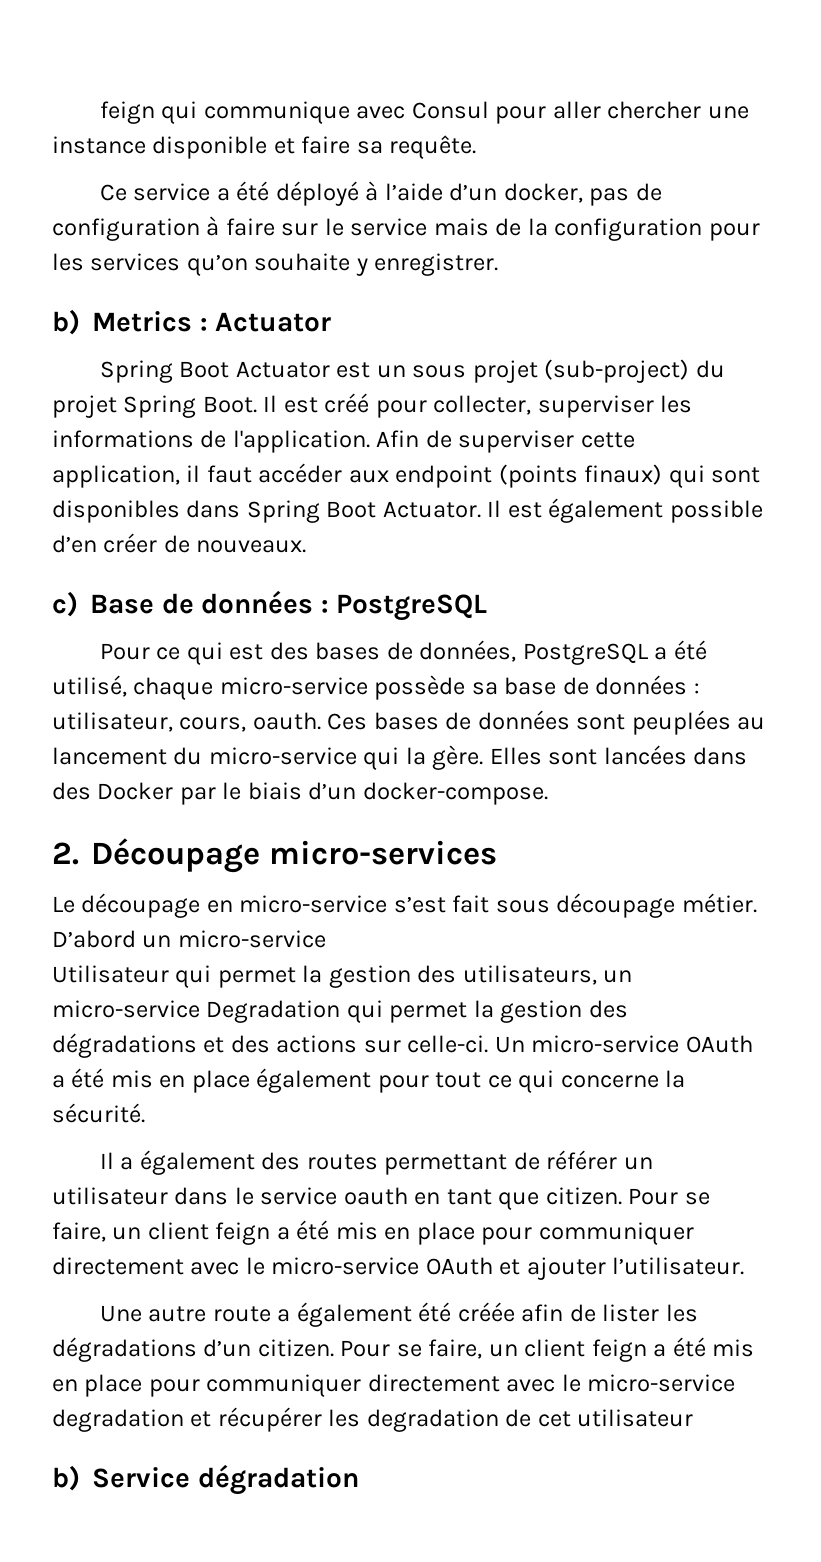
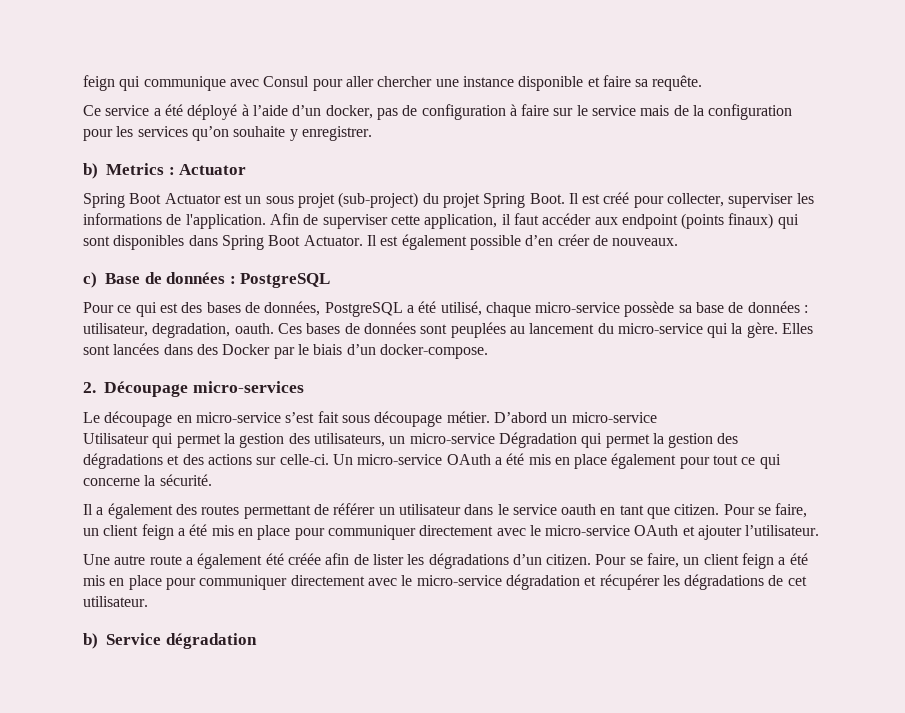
[179,717,247,732] cours, -> [152,323,231,338] degradation,
[206,1000,341,1023] Degradation -> [498,432,577,448] Dégradation
[52,1409,184,1432] degradation -> [505,574,580,590] dégradation
[366,1409,499,1432] degradation -> [684,574,765,590] dégradations
[577,1409,694,1427] utilisateur -> [83,596,148,607] utilisateur.

